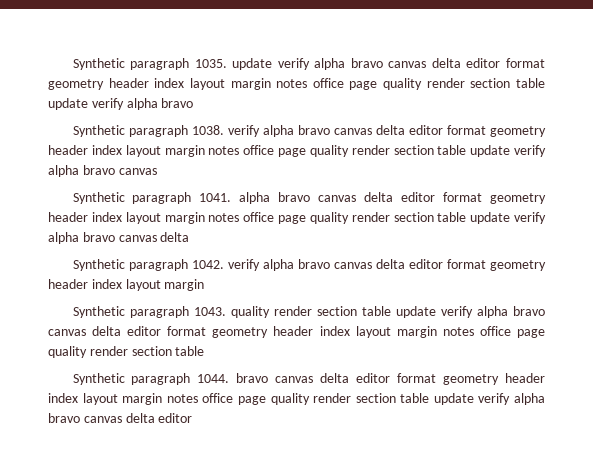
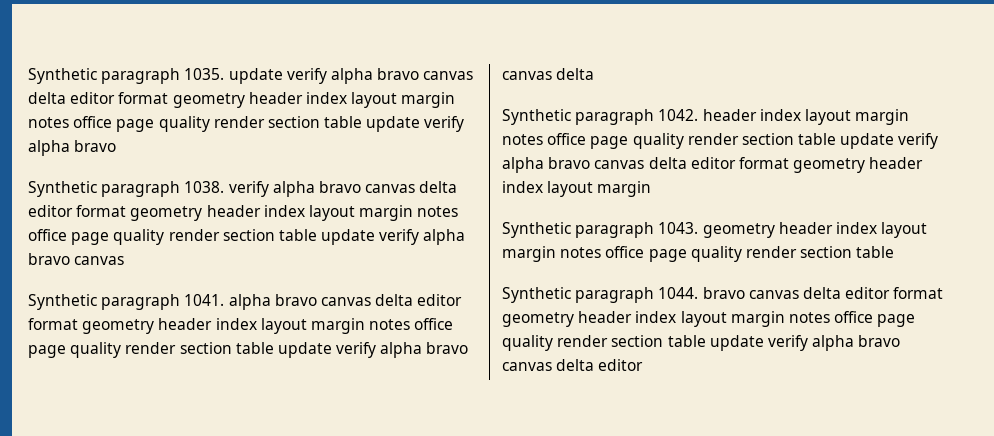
(224, 264) none -> [702,109,910,125] [502,133,895,149] header index layout margin notes office page quality render section table update
[230,306,545,318] [48,326,207,336] quality render section table update verify alpha bravo canvas delta editor format -> (699, 228) none

